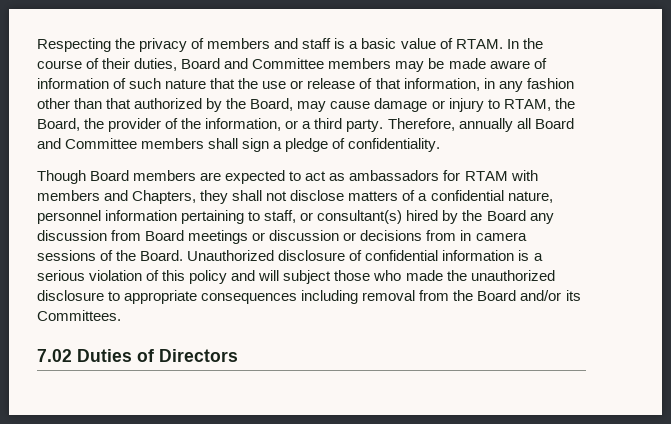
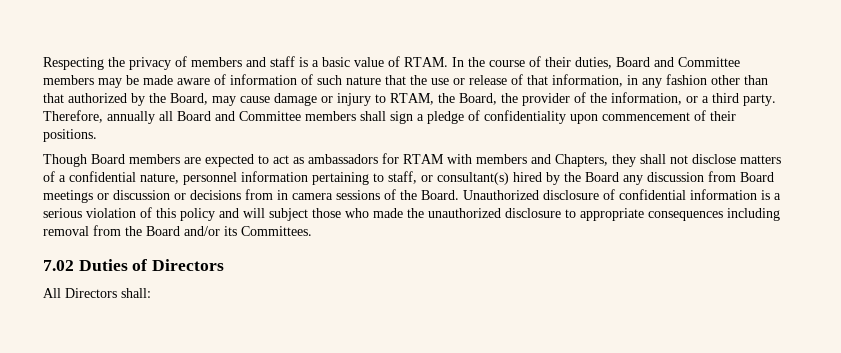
[348,138,441,152] confidentiality. -> [484,110,736,124] [43,129,97,142] confidentiality upon commencement of their positions.
(238, 355) none -> [43,288,151,298] // All Directors shall:

